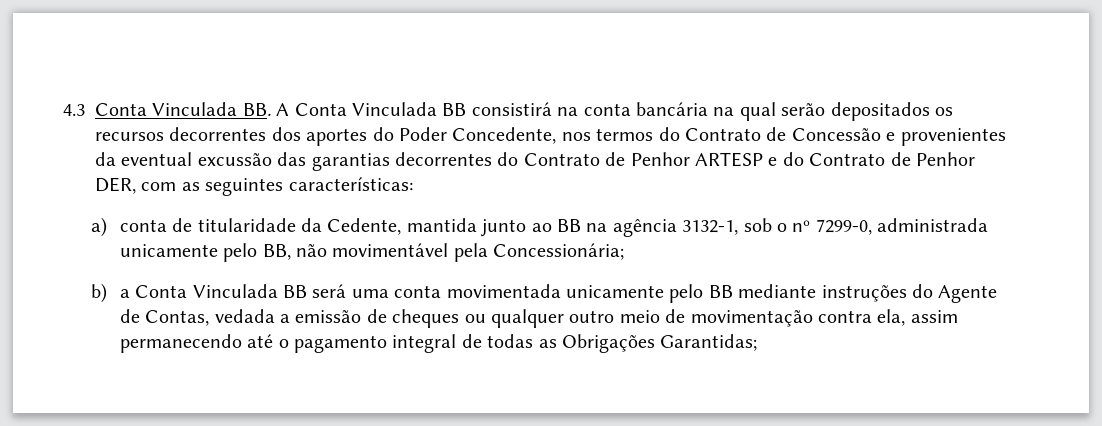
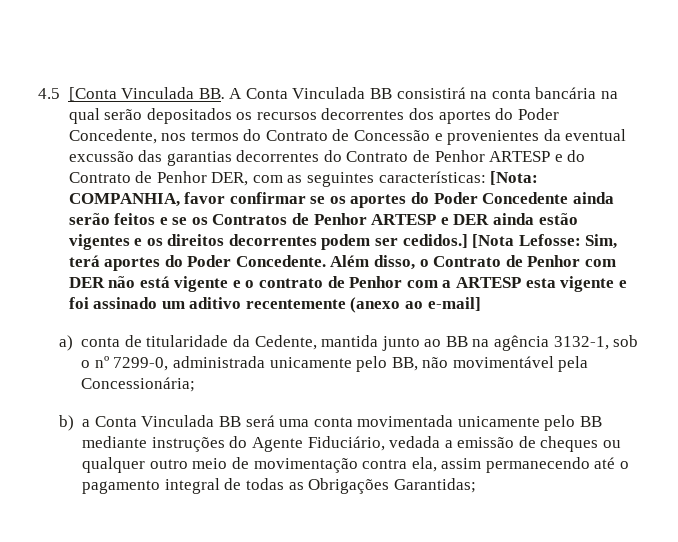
[63,103,147,116] 4.3 Conta -> [38,87,117,101] 4.5 [Conta
(413, 184) none -> [490,171,539,185] [68,192,614,208] [68,213,578,225] [68,234,618,250] [68,255,616,271] [68,276,627,292] [68,297,481,313] [Nota: COMPANHIA, favor confirmar se os aportes do Poder Concedente ainda serão feitos e se os Contratos de Penhor ARTESP e DER ainda estão vigentes e os direitos decorrentes podem ser cedidos.] [Nota Lefosse: Sim, terá aportes do Poder Concedente. Além disso, o Contrato de Penhor com DER não está vigente e o contrato de Penhor com a ARTESP esta vigente e foi assinado um aditivo recentemente (anexo ao e-mail]
[119,309,210,326] de Contas, -> [307,436,385,451] Fiduciário,

